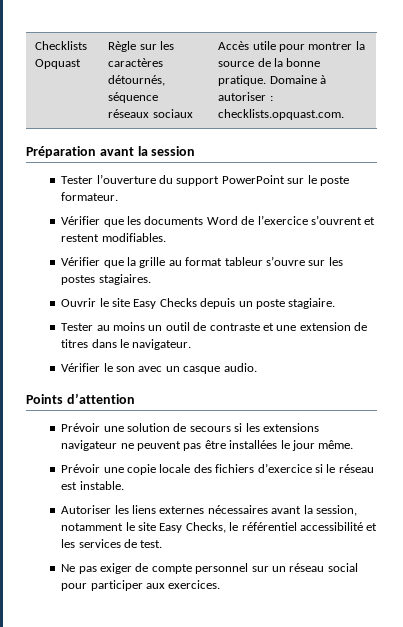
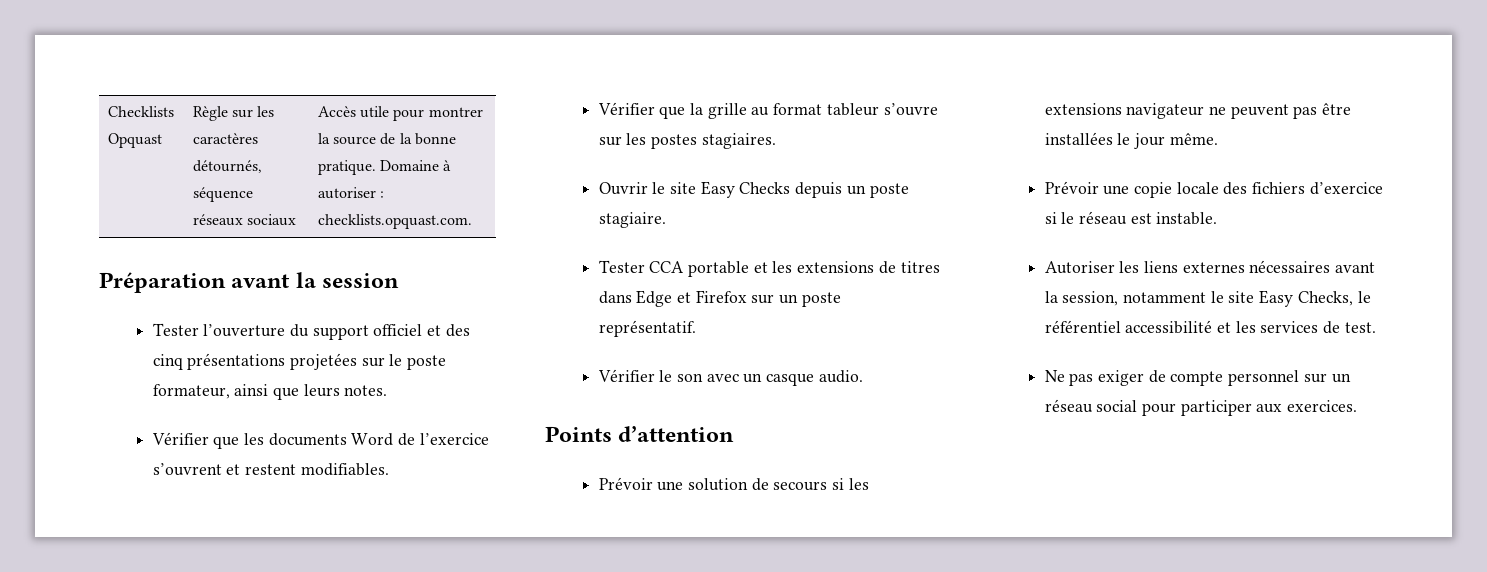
[221,175,349,186] [61,192,119,201] PowerPoint sur le poste formateur. -> [373,324,470,337] [152,353,447,370] [152,384,388,400] officiel et des cinq présentations projetées sur le poste formateur, ainsi que leurs notes.
[96,322,367,331] [61,339,192,350] au moins un outil de contraste et une extension de titres dans le navigateur. -> [649,261,940,277] [598,290,841,307] [598,320,696,337] CCA portable et les extensions de titres dans Edge et Firefox sur un poste représentatif.

